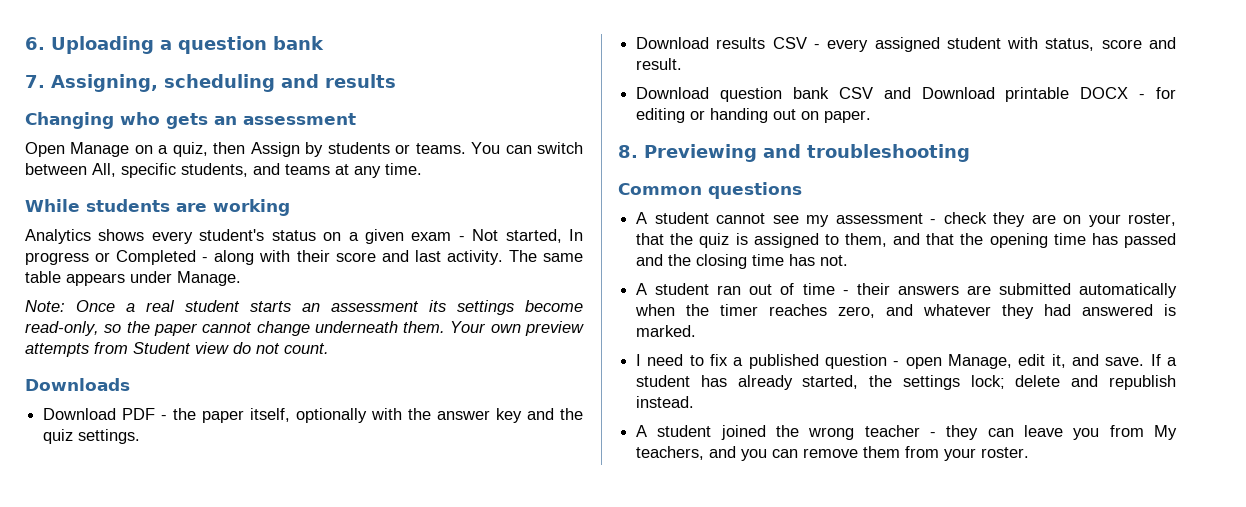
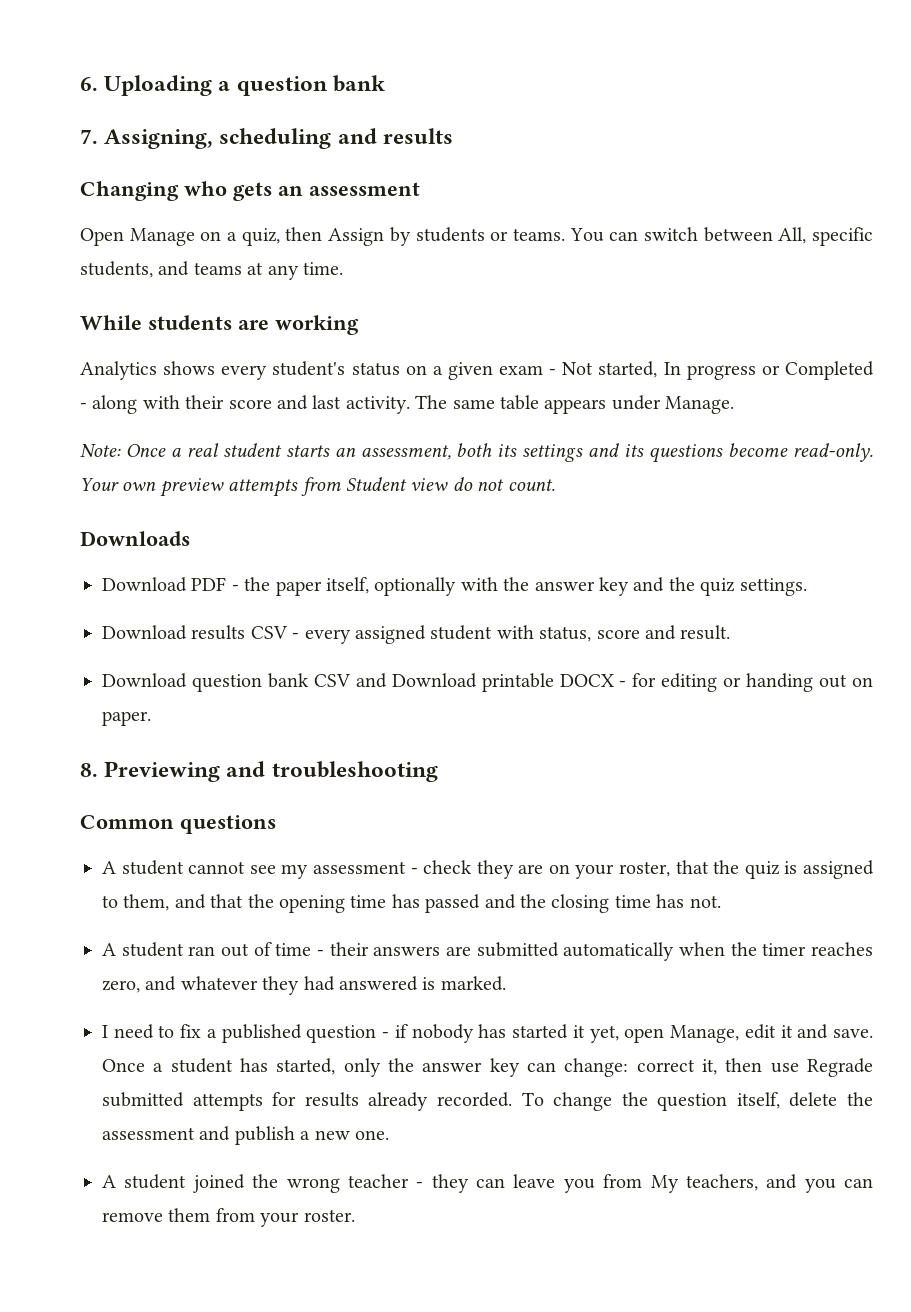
[331,300,583,315] [25,321,446,336] assessment its settings become read-only, so the paper cannot change underneath them. -> [360,443,873,463] assessment, both its settings and its questions become read-only.
(900, 363) none -> [394,1024,619,1043] if nobody has started it yet,
[1051,354,1066,368] it, -> [780,1025,793,1038] it
[1150,354,1161,366] If -> [102,1059,145,1072] Once
[737,375,1176,390] [636,396,695,408] already started, the settings lock; delete and republish instead. -> [276,1058,874,1077] [102,1092,874,1111] [102,1126,389,1145] started, only the answer key can change: correct it, then use Regrade submitted attempts for results already recorded. To change the question itself, delete the assessment and publish a new one.

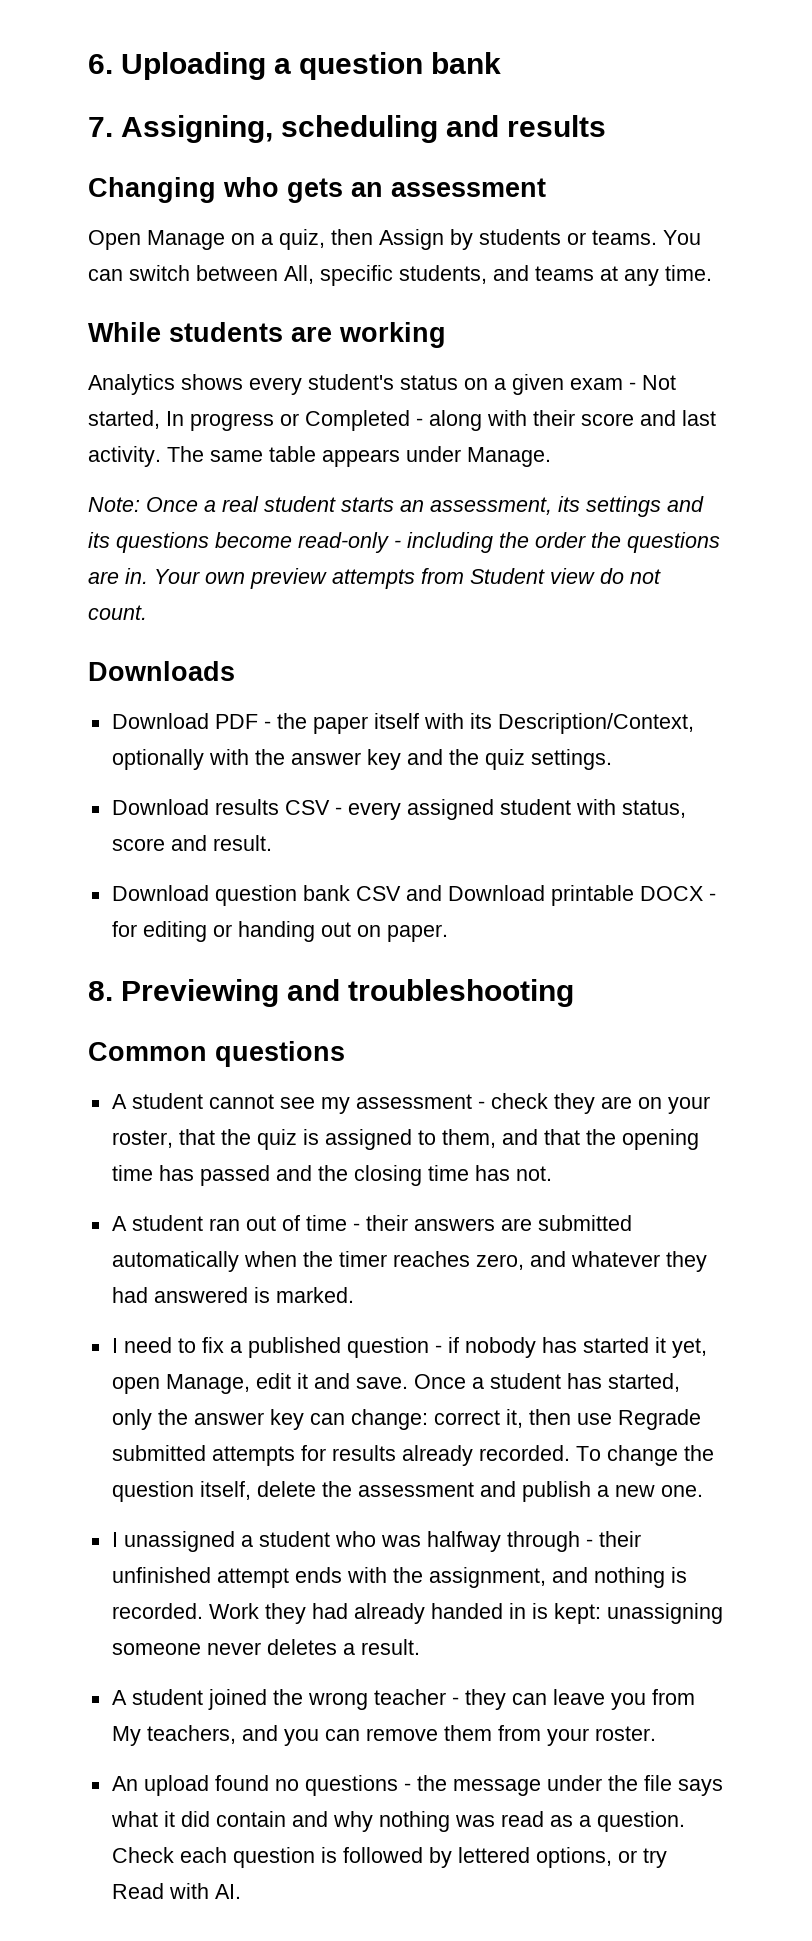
[456,443,493,457] both -> (552, 506) none
[792,443,873,462] read-only. -> [298,532,720,553] [88,568,148,584] read-only - including the order the questions are in.
[326,577,369,594] itself, -> [373,713,694,734] itself with its Description/Context,
(389, 1135) none -> [111,1531,641,1552] [111,1567,687,1588] [111,1603,723,1624] [111,1639,420,1655] // I unassigned a student who was halfway through - their unfinished attempt ends with the assignment, and nothing is recorded. Work they had already handed in is kept: unassigning someone never deletes a result.
(355, 1215) none -> [111,1775,723,1796] [110,1811,685,1832] [111,1847,667,1868] [111,1883,241,1899] // An upload found no questions - the message under the file says what it did contain and why nothing was read as a question. Check each question is followed by lettered options, or try Read with AI.

